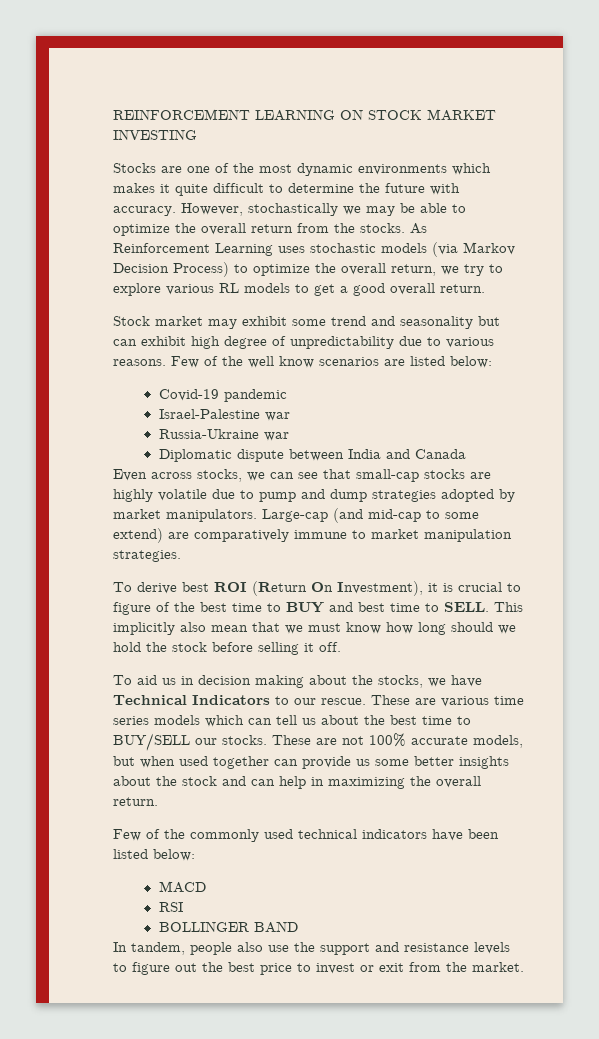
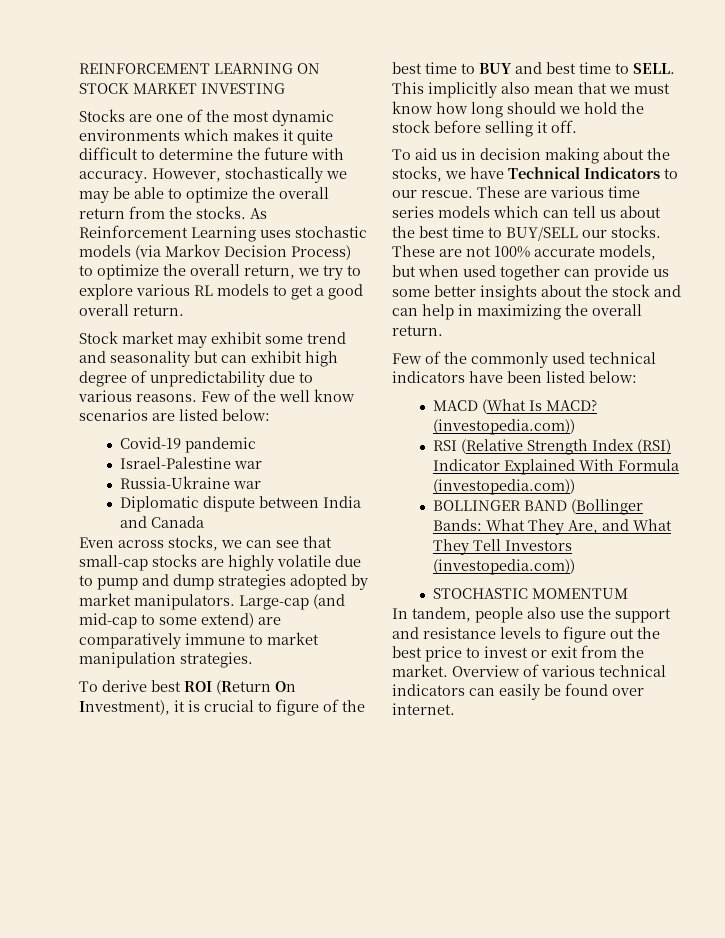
[158,902,183,912] [158,921,298,933] // RSI // BOLLINGER BAND -> [482,399,598,414] [433,419,576,435] [433,439,672,455] [433,459,680,475] [433,479,576,495] [433,499,644,515] [433,519,673,535] [433,539,573,555] [433,559,576,575] [433,588,629,599] (What Is MACD? (investopedia.com)) // RSI (Relative Strength Index (RSI) Indicator Explained With Formula (investopedia.com)) // BOLLINGER BAND (Bollinger Bands: What They Are, and What They Tell Investors (investopedia.com)) // STOCHASTIC MOMENTUM
(524, 967) none -> [452,664,666,677] [392,683,644,700] [392,703,455,715] Overview of various technical indicators can easily be found over internet.

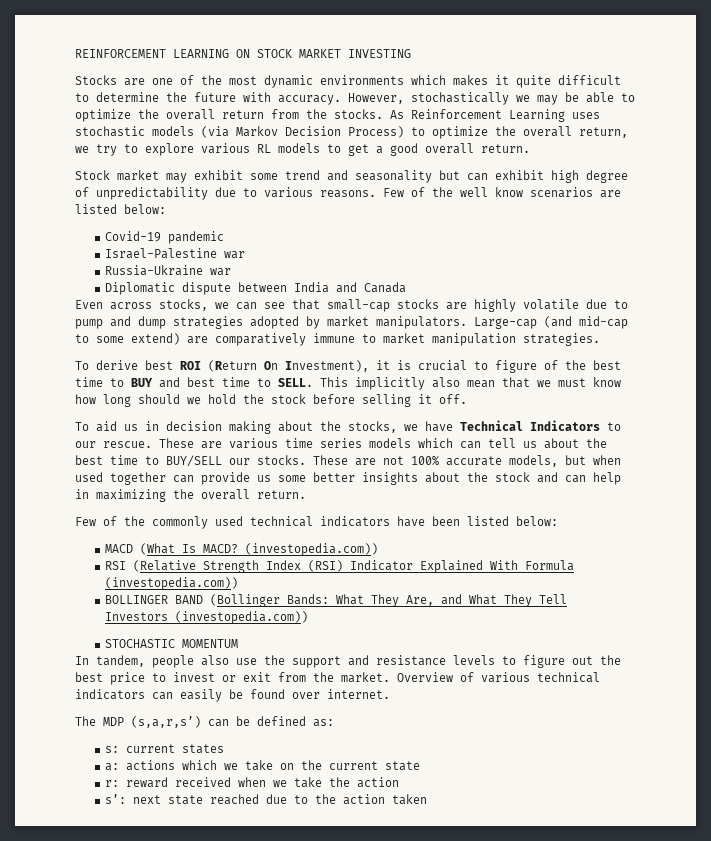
(455, 709) none -> [75,716,334,728] [105,744,225,754] [105,760,421,771] [105,777,400,788] [105,794,428,805] // The MDP (s,a,r,s’) can be defined as: // s: current states // a: actions which we take on the current state // r: reward received when we take the action // s’: next state reached due to the action taken

